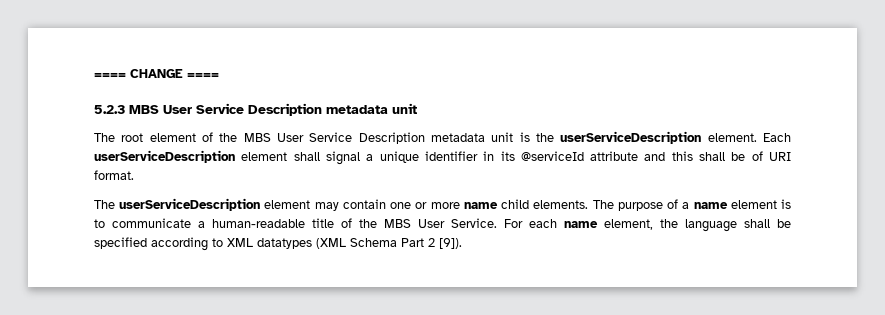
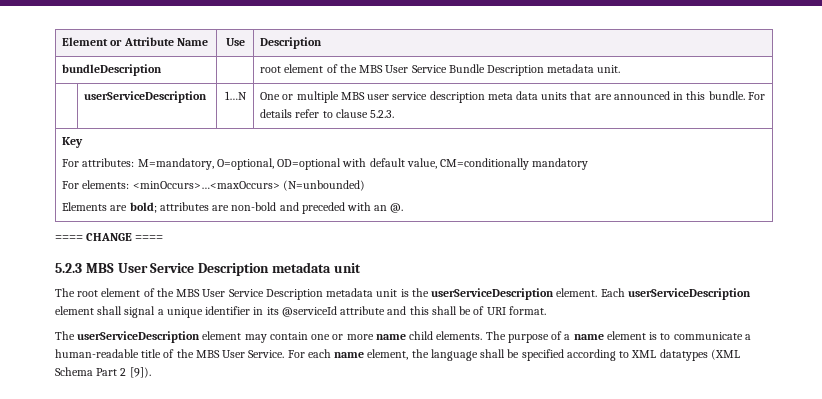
(94, 75) none -> [62,37,208,46] [225,38,245,46] [260,37,323,49] [62,64,163,76] [260,64,621,76] [84,91,208,103] [224,91,247,100] [260,91,765,103] [260,109,395,118] [62,137,84,148] [62,158,589,170] [62,180,365,191] [62,202,404,214] Element or Attribute Name | Use | Description // bundleDescription | | root element of the MBS User Service Bundle Description metadata unit. // | userServiceDescription | 1…N | One or multiple MBS user service description meta data units that are announced in this bundle. For details refer to clause 5.2.3. // Key // For attributes: M=mandatory, O=optional, OD=optional with default value, CM=conditionally mandatory // For elements: <minOccurs>…<maxOccurs> (N=unbounded) // Elements are bold; attributes are non-bold and preceded with an @. //

